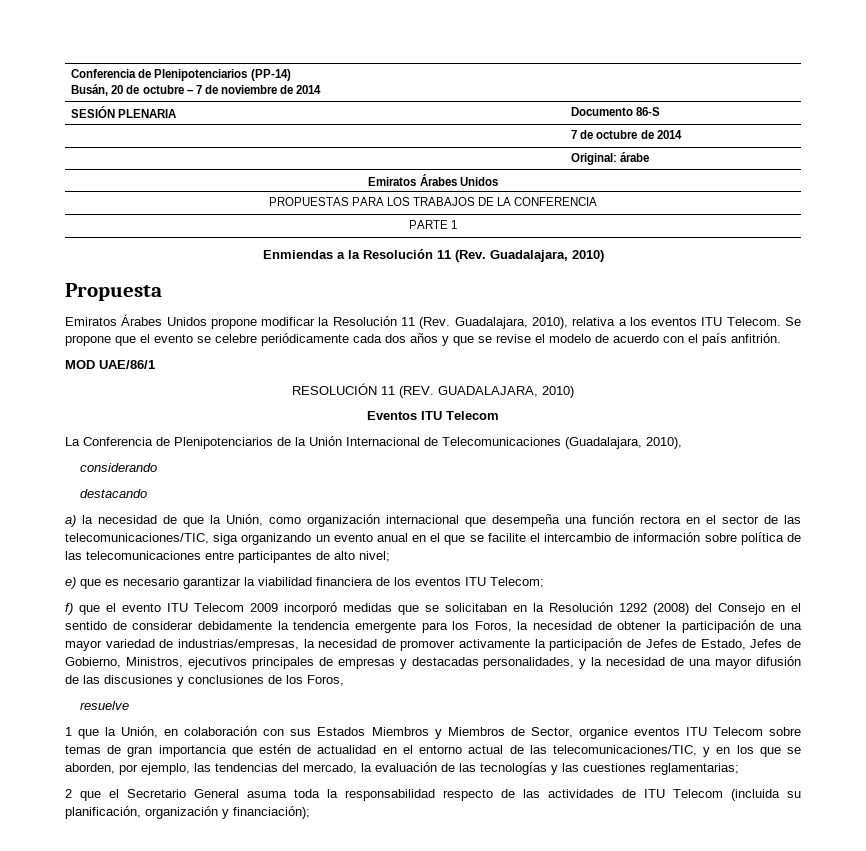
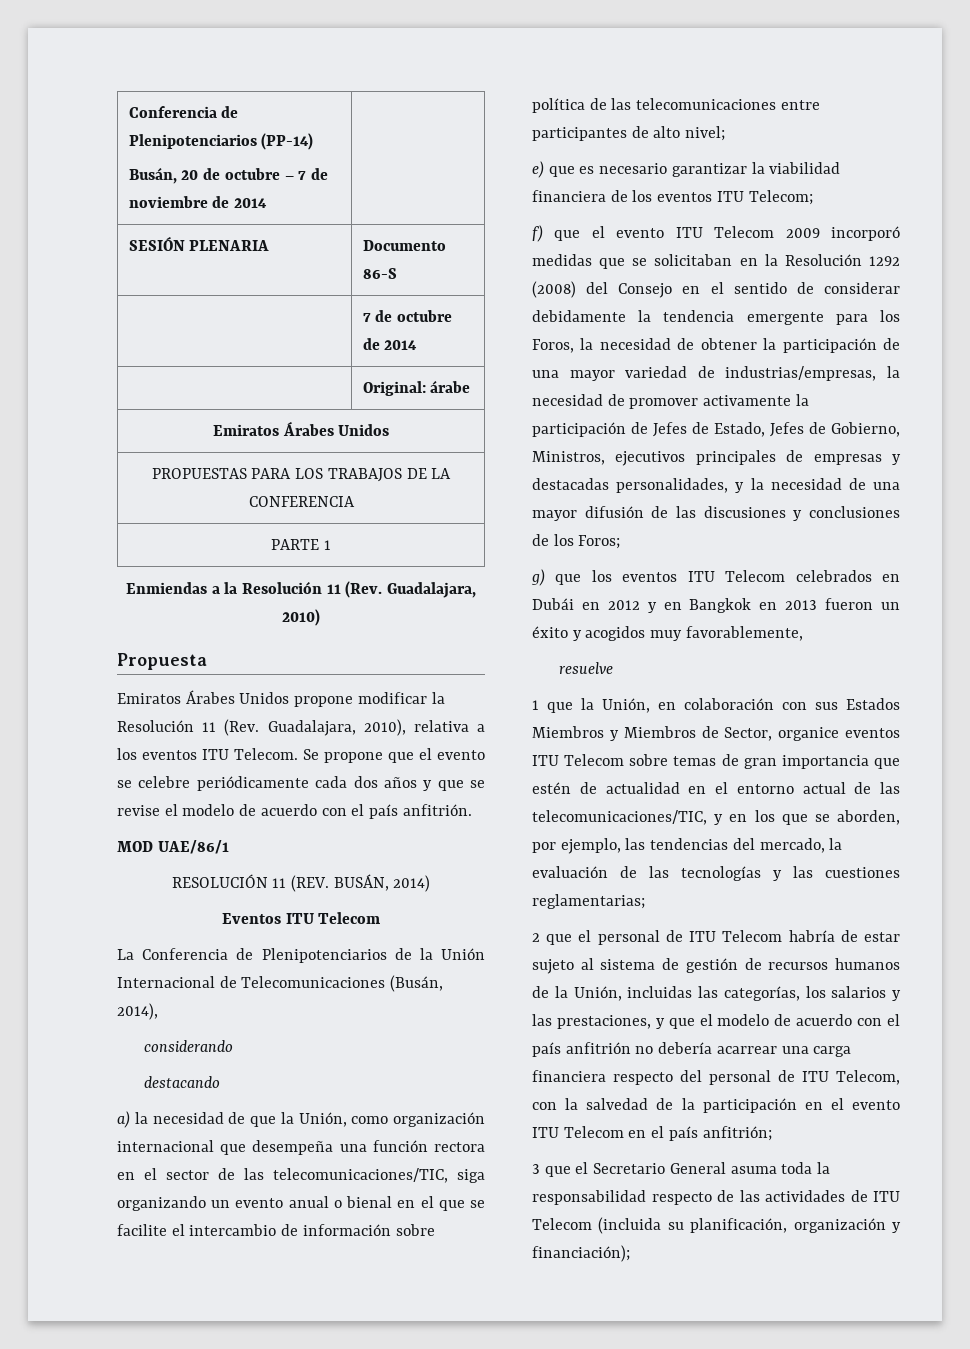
[438,386,574,398] GUADALAJARA, 2010) -> [333,874,431,892] BUSÁN, 2014)
[565,437,682,449] (Guadalajara, 2010), -> [390,975,444,992] [117,1003,158,1020] (Busán, 2014),
(408, 537) none -> [333,1196,393,1208] o bienal
[307,675,344,686] Foros, -> [578,535,621,549] [531,569,900,586] [532,598,900,613] [532,626,803,641] Foros; // g) que los eventos ITU Telecom celebrados en Dubái en 2012 y en Bangkok en 2013 fueron un éxito y acogidos muy favorablemente,
(119, 793) none -> [597,930,900,945] [532,958,900,974] [532,986,901,1001] [532,1014,900,1029] [532,1042,852,1057] [532,1070,900,1085] [532,1098,900,1113] [532,1126,772,1141] [532,1162,589,1177] personal de ITU Telecom habría de estar sujeto al sistema de gestión de recursos humanos de la Unión, incluidas las categorías, los salarios y las prestaciones, y que el modelo de acuerdo con el país anfitrión no debería acarrear una carga financiera respecto del personal de ITU Telecom, con la salvedad de la participación en el evento ITU Telecom en el país anfitrión; // 3 que el

